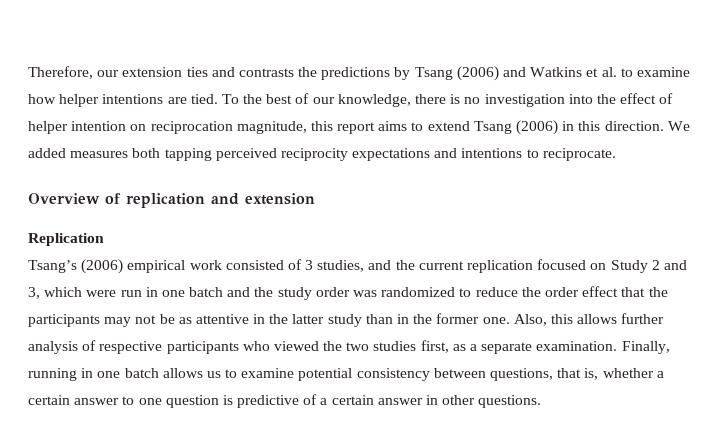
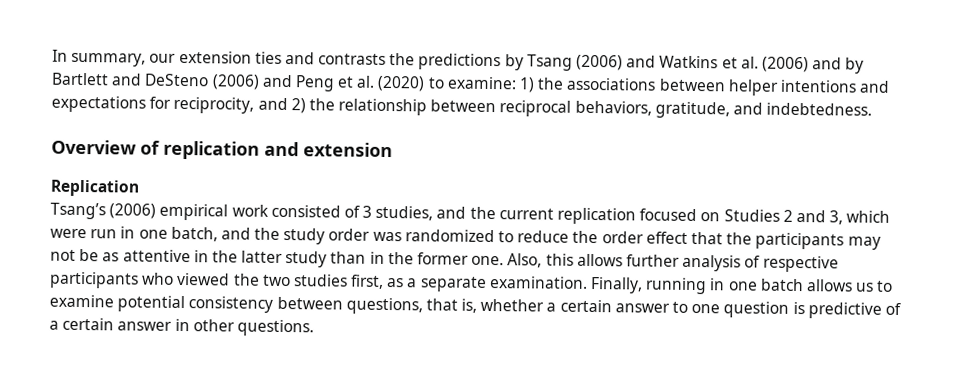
[28,66,93,79] Therefore, -> [52,49,147,67] In summary,
[620,67,690,77] [28,93,674,107] [28,120,690,135] [28,148,616,161] to examine how helper intentions are tied. To the best of our knowledge, there is no investigation into the effect of helper intention on reciprocation magnitude, this report aims to extend Tsang (2006) in this direction. We added measures both tapping perceived reciprocity expectations and intentions to reciprocate. -> [761,56,865,74] [51,72,891,96] [51,95,873,119] (2006) and by Bartlett and DeSteno (2006) and Peng et al. (2020) to examine: 1) the associations between helper intentions and expectations for reciprocity, and 2) the relationship between reciprocal behaviors, gratitude, and indebtedness.
[610,260,648,273] Study -> [723,209,780,222] Studies
[189,287,224,297] batch -> [170,226,218,242] batch,

